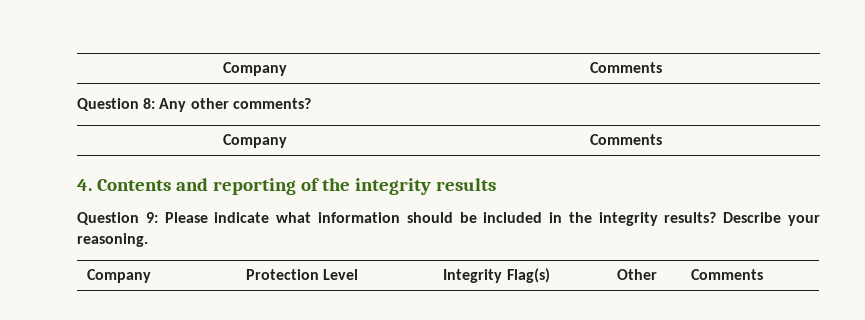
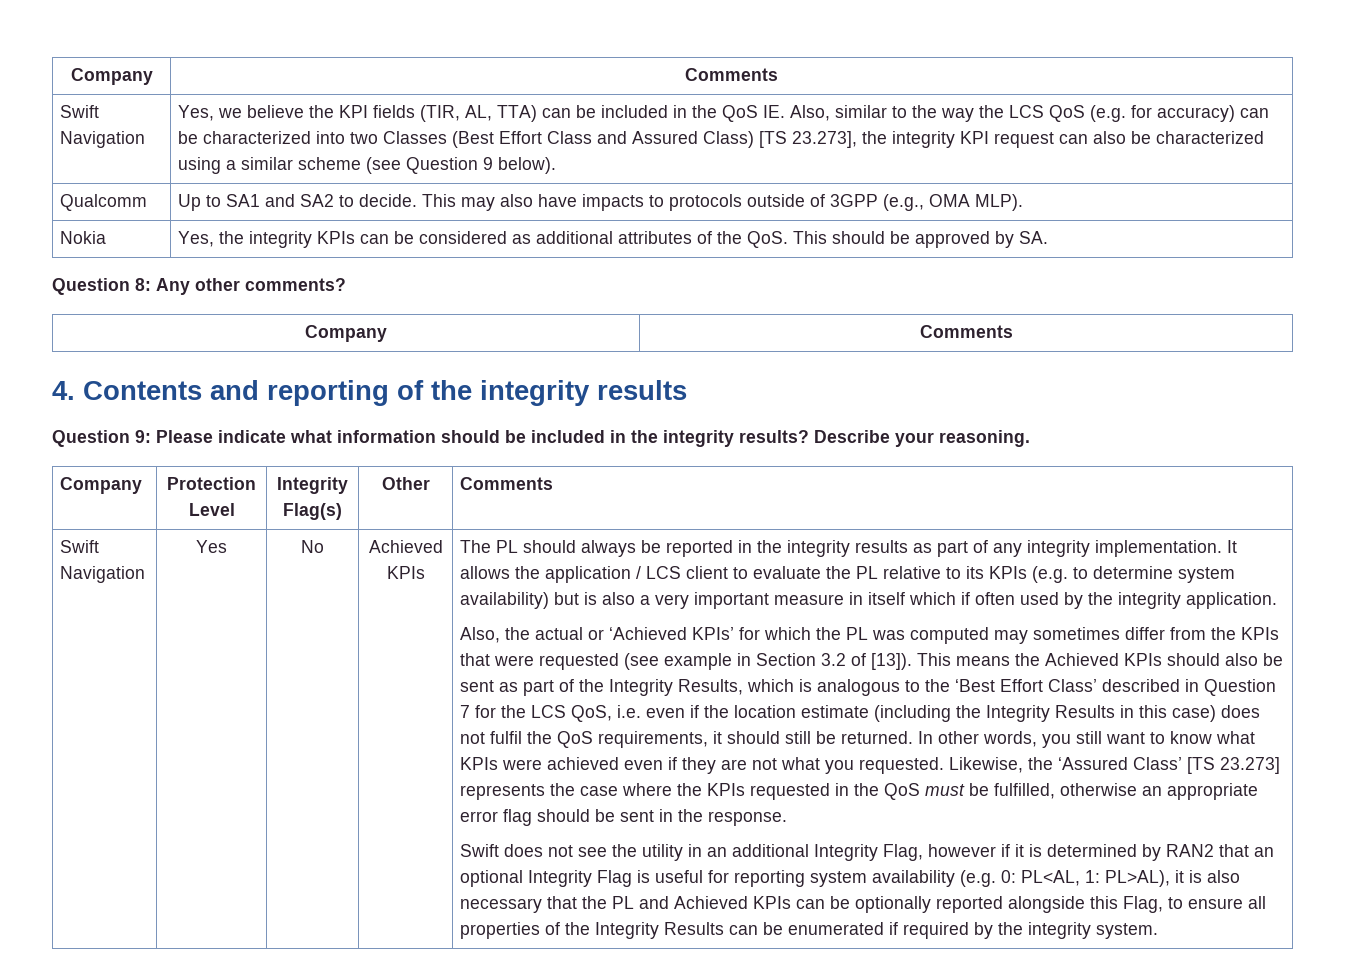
[222,62,287,76] [589,62,662,73] Company | Comments -> [70,68,153,85] [685,68,778,81] [59,105,99,118] [59,131,145,148] [177,105,1269,122] [177,131,1264,148] [177,157,556,174] [59,194,147,211] [177,194,1023,211] [59,231,106,244] [177,231,1048,248] Company | Comments // Swift Navigation | Yes, we believe the KPI fields (TIR, AL, TTA) can be included in the QoS IE. Also, similar to the way the LCS QoS (e.g. for accuracy) can be characterized into two Classes (Best Effort Class and Assured Class) [TS 23.273], the integrity KPI request can also be characterized using a similar scheme (see Question 9 below). // Qualcomm | Up to SA1 and SA2 to decide. This may also have impacts to protocols outside of 3GPP (e.g., OMA MLP). // Nokia | Yes, the integrity KPIs can be considered as additional attributes of the QoS. This should be approved by SA.
(764, 274) none -> [59,540,99,553] [59,566,145,583] [195,540,227,553] [301,540,324,553] [368,540,443,553] [386,566,425,579] [459,540,1237,557] [459,566,1235,583] [459,592,1277,609] [459,627,1279,644] [459,653,1283,670] [459,679,1276,696] [459,705,1260,722] [459,731,1255,748] [459,757,1280,774] [459,783,1258,800] [459,809,787,826] [459,844,1274,861] [459,870,1240,887] [459,896,1266,913] [459,922,1158,939] // Swift Navigation | Yes | No | Achieved KPIs | The PL should always be reported in the integrity results as part of any integrity implementation. It allows the application / LCS client to evaluate the PL relative to its KPIs (e.g. to determine system availability) but is also a very important measure in itself which if often used by the integrity application. // Also, the actual or ‘Achieved KPIs’ for which the PL was computed may sometimes differ from the KPIs that were requested (see example in Section 3.2 of [13]). This means the Achieved KPIs should also be sent as part of the Integrity Results, which is analogous to the ‘Best Effort Class’ described in Question 7 for the LCS QoS, i.e. even if the location estimate (including the Integrity Results in this case) does not fulfil the QoS requirements, it should still be returned. In other words, you still want to know what KPIs were achieved even if they are not what you requested. Likewise, the ‘Assured Class’ [TS 23.273] represents the case where the KPIs requested in the QoS must be fulfilled, otherwise an appropriate error flag should be sent in the response. // Swift does not see the utility in an additional Integrity Flag, however if it is determined by RAN2 that an optional Integrity Flag is useful for reporting system availability (e.g. 0: PL<AL, 1: PL>AL), it is also necessary that the PL and Achieved KPIs can be optionally reported alongside this Flag, to ensure all properties of the Integrity Results can be enumerated if required by the integrity system.

